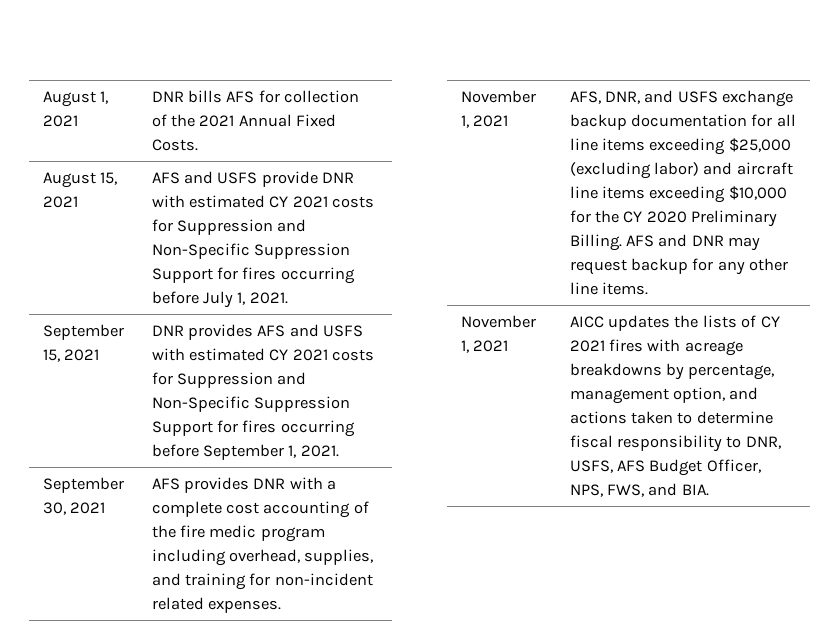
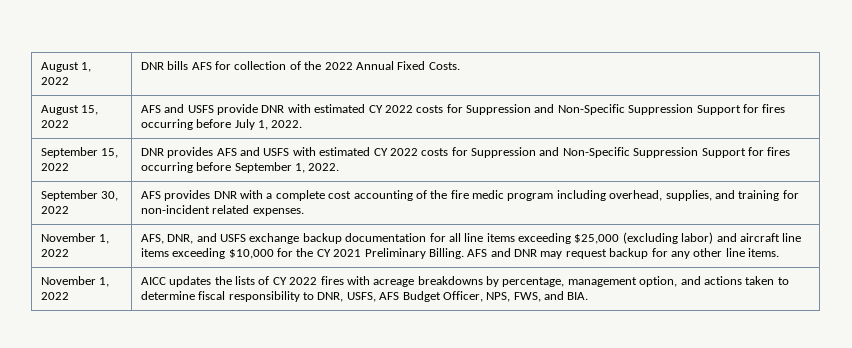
[42,115,78,127] 2021 -> [40,77,69,85] 2022
[199,115,235,127] 2021 -> [324,62,353,70] 2022
[42,196,78,208] 2021 -> [40,120,69,128] 2022
[292,196,328,208] 2021 -> [384,105,413,113] 2022
[249,292,288,304] 2021. -> [271,120,303,128] 2022.
[64,349,100,361] 2021 -> [40,163,69,171] 2022
[292,349,328,361] 2021 -> [389,148,418,156] 2022
[300,445,339,457] 2021. -> [308,163,340,171] 2022.
[70,502,106,514] 2021 -> [40,206,69,214] 2022
[473,115,509,127] 2021 -> [40,249,69,257] 2022
[646,211,687,223] 2020 -> [333,249,362,257] 2021
[473,340,509,352] 2021 -> [40,292,69,300] 2022
[569,340,605,352] 2021 -> [289,277,318,285] 2022

